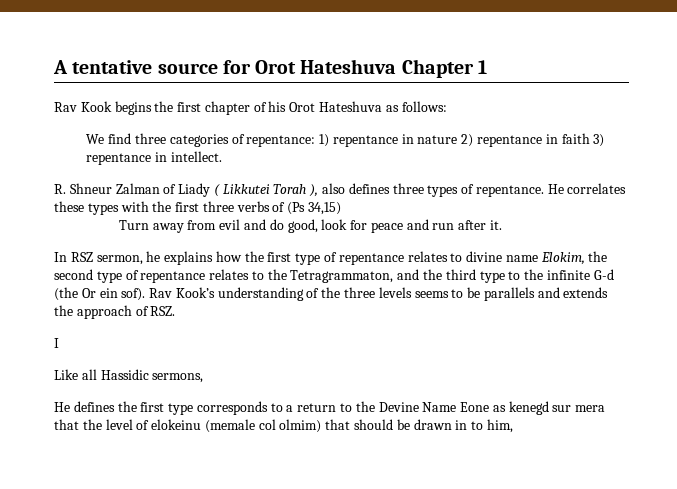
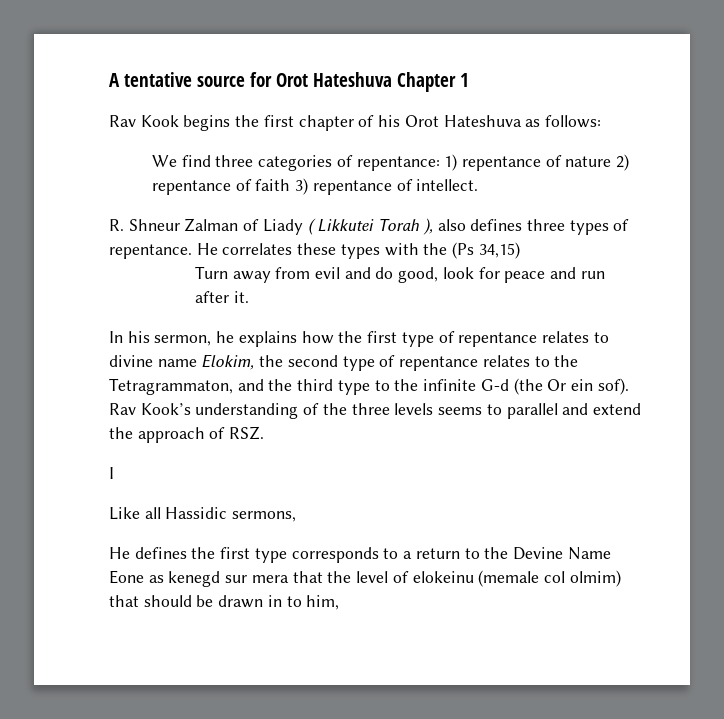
[401,134,414,144] in -> [545,155,562,167] of
[545,134,558,144] in -> [235,179,252,191] of
[155,152,168,162] in -> [396,179,413,191] of
[175,201,286,212] first three verbs of -> (448, 249) none
[70,252,93,262] RSZ -> [127,331,150,343] his
[467,287,609,301] be parallels and extends -> [506,403,641,419] parallel and extend

